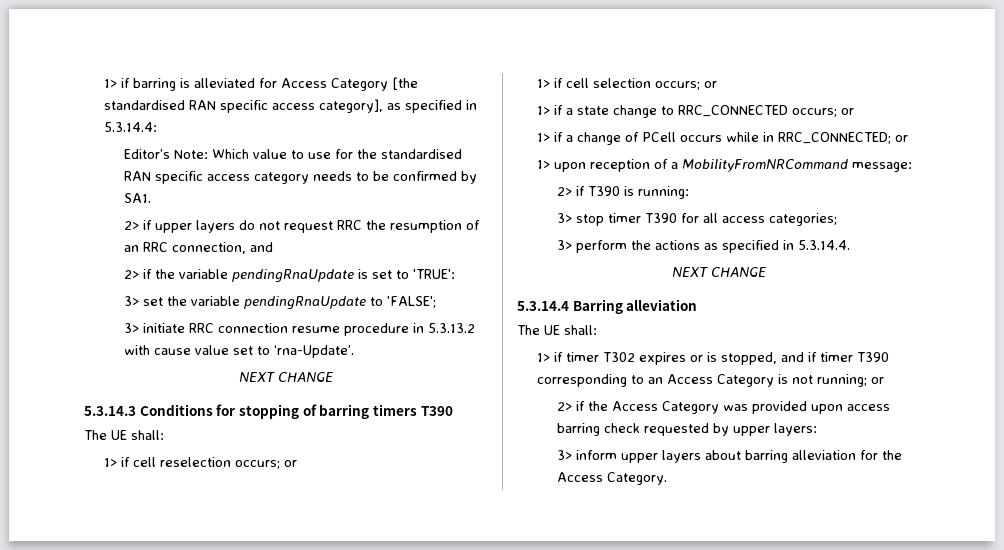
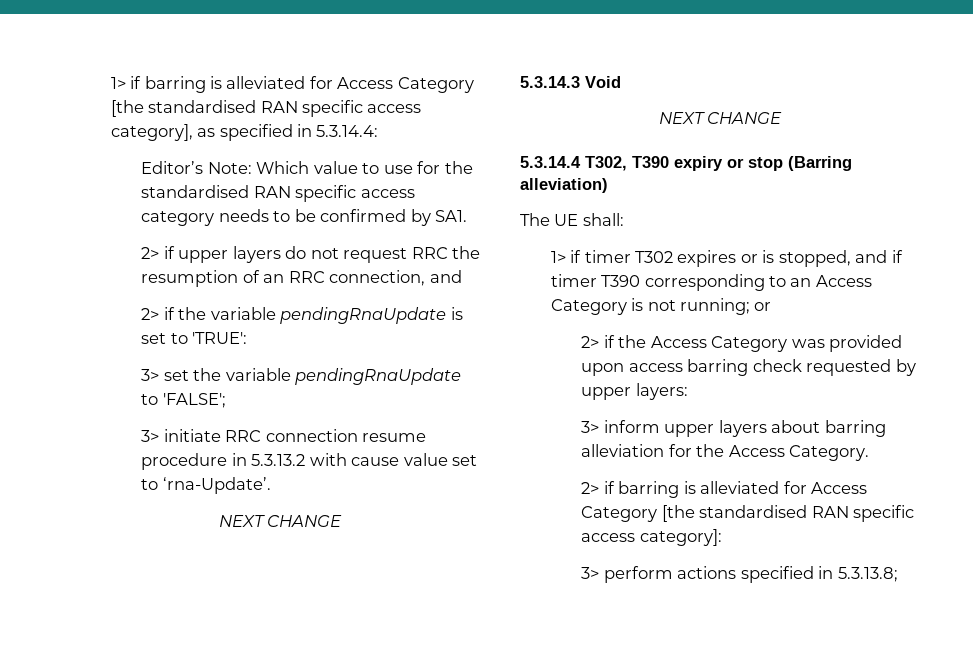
[139,404,453,419] [84,430,164,440] [103,457,297,469] [536,78,717,90] [536,105,854,118] [536,132,908,145] [536,159,912,172] [556,186,689,199] [556,213,837,226] [556,240,850,253] [671,267,767,277] [517,299,698,314] Conditions for stopping of barring timers T390 // The UE shall: // 1> if cell reselection occurs; or // 1> if cell selection occurs; or // 1> if a state change to RRC_CONNECTED occurs; or // 1> if a change of PCell occurs while in RRC_CONNECTED; or // 1> upon reception of a MobilityFromNRCommand message: // 2> if T390 is running: // 3> stop timer T390 for all access categories; // 3> perform the actions as specified in 5.3.14.4. // NEXT CHANGE // 5.3.14.4 Barring alleviation -> [585,76,621,88] [658,112,783,124] [520,156,852,171] [520,178,608,193] Void // NEXT CHANGE // 5.3.14.4 T302, T390 expiry or stop (Barring alleviation)
(667, 478) none -> [581,481,868,498] [581,505,915,522] [581,529,722,546] [581,566,898,583] // 2> if barring is alleviated for Access Category [the standardised RAN specific access category]: // 3> perform actions specified in 5.3.13.8;

